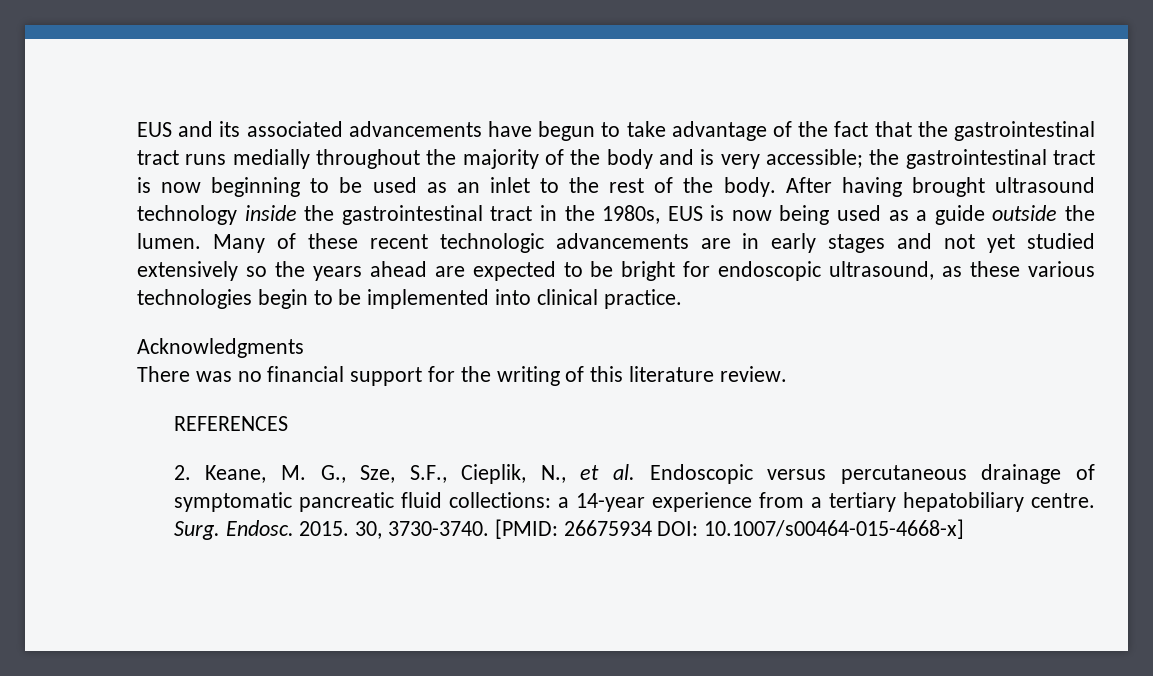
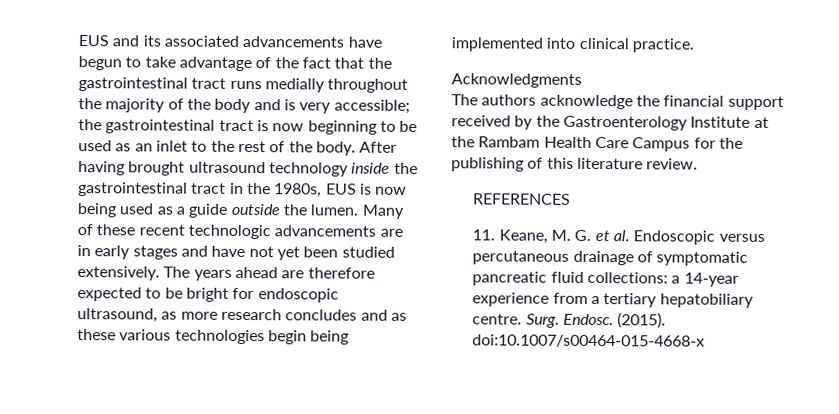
(933, 241) none -> [211,245,246,257] have
[1027,233,1096,249] [137,261,305,281] studied extensively so the -> [303,246,395,258] [77,266,191,281] been studied extensively. The
(465, 271) none -> [307,267,375,279] therefore
(963, 271) none -> [180,308,407,321] more research concludes and as
[313,289,362,305] to be -> [310,330,350,345] being
[137,366,423,386] There was no financial support -> [451,94,784,111] [451,115,769,131] [451,136,691,152] The authors acknowledge the financial support received by the Gastroenterology Institute at the Rambam Health Care Campus
[496,366,560,386] writing -> [451,157,524,172] publishing
[173,465,191,480] 2. -> [472,229,496,241] 11.
[320,464,566,484] G., Sze, S.F., Cieplik, N., -> [574,229,592,241] G.
[299,519,965,539] 2015. 30, 3730-3740. [PMID: 26675934 DOI: 10.1007/s00464-015-4668-x] -> [617,312,667,329] [472,334,706,348] (2015). doi:10.1007/s00464-015-4668-x

